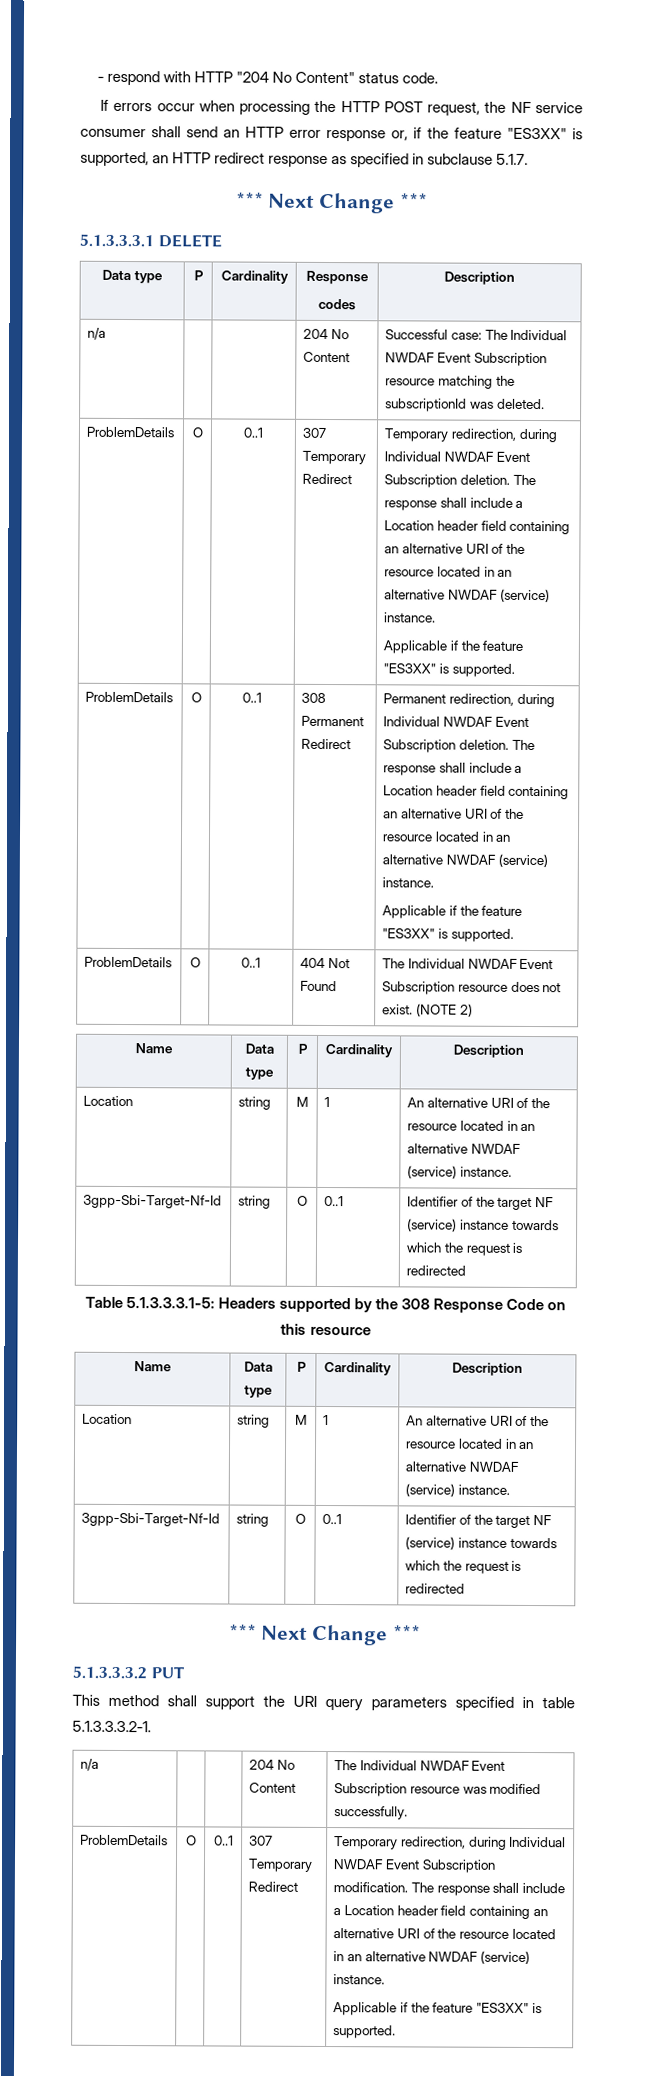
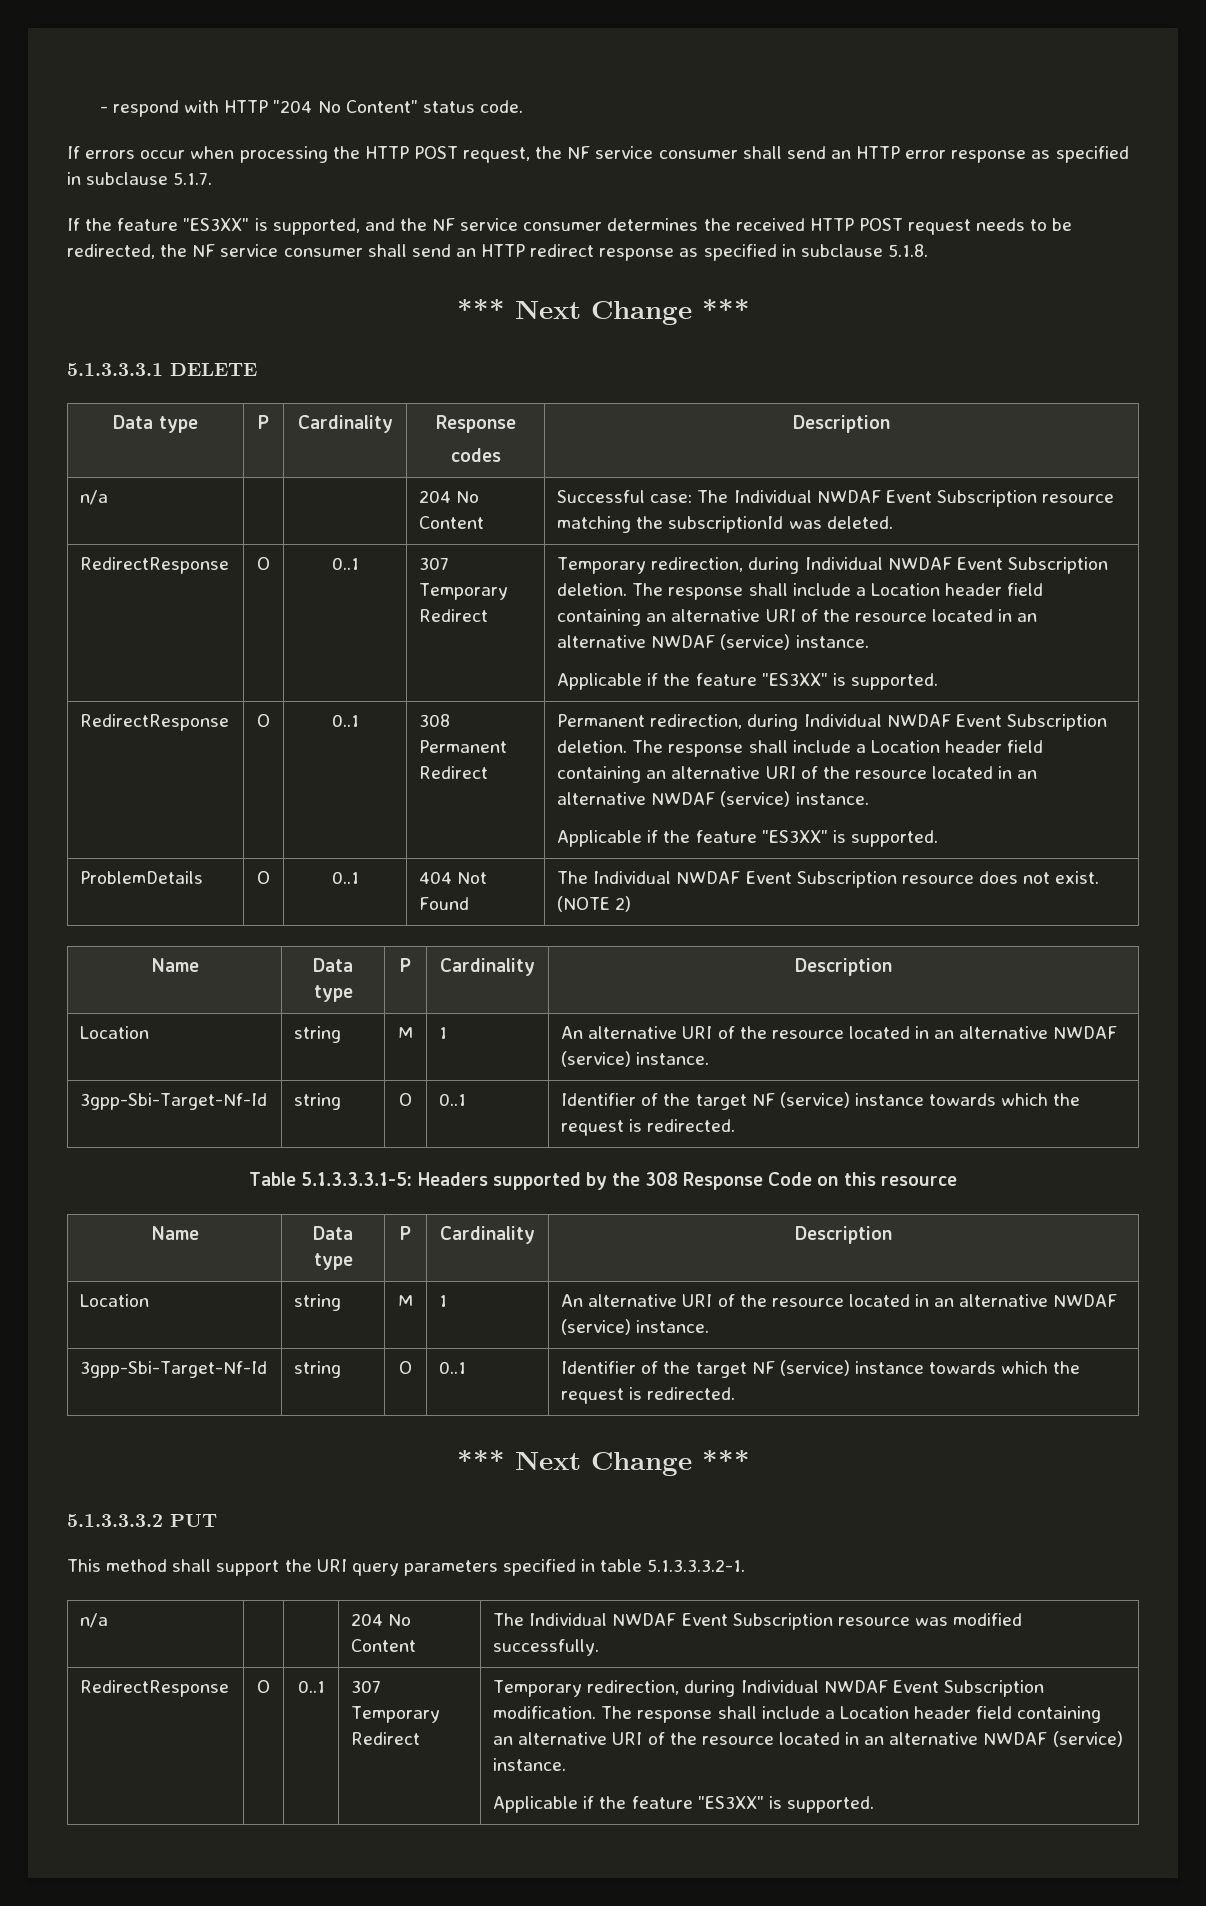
[391,127,422,141] or, if -> [1031,146,1129,163] [67,172,213,185] [67,218,80,231] as specified in subclause 5.1.7. // If
(149, 159) none -> [364,218,1073,235] [67,244,451,259] and the NF service consumer determines the received HTTP POST request needs to be redirected, the NF service consumer shall send
[496,153,529,165] 5.1.7. -> [887,244,928,257] 5.1.8.
[86,426,175,438] ProblemDetails -> [80,557,230,574] RedirectResponse
[85,691,174,703] ProblemDetails -> [80,714,230,731] RedirectResponse
[406,1265,467,1276] redirected -> [647,1119,736,1132] redirected.
[405,1583,466,1594] redirected -> [647,1387,736,1400] redirected.
[80,1834,169,1846] ProblemDetails -> [80,1680,230,1697] RedirectResponse

